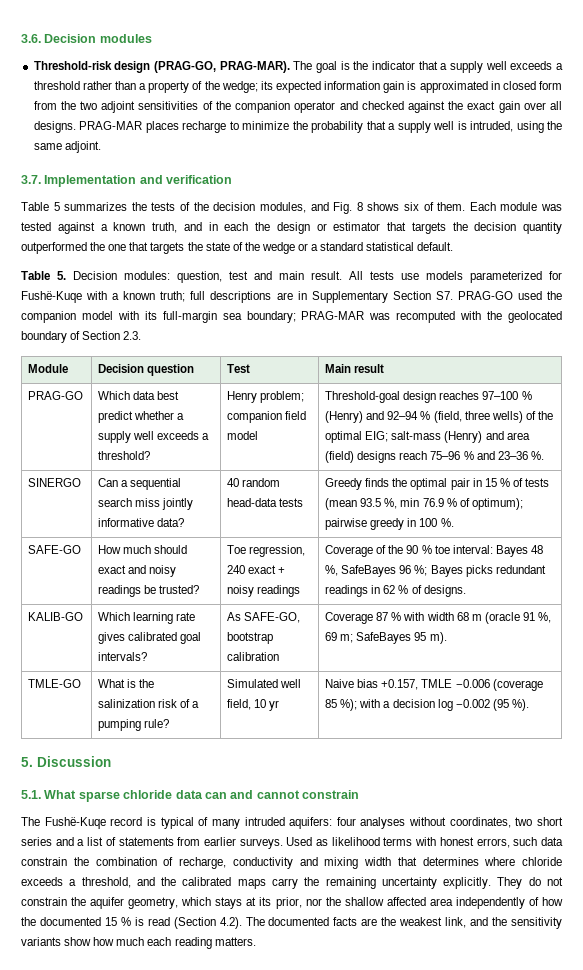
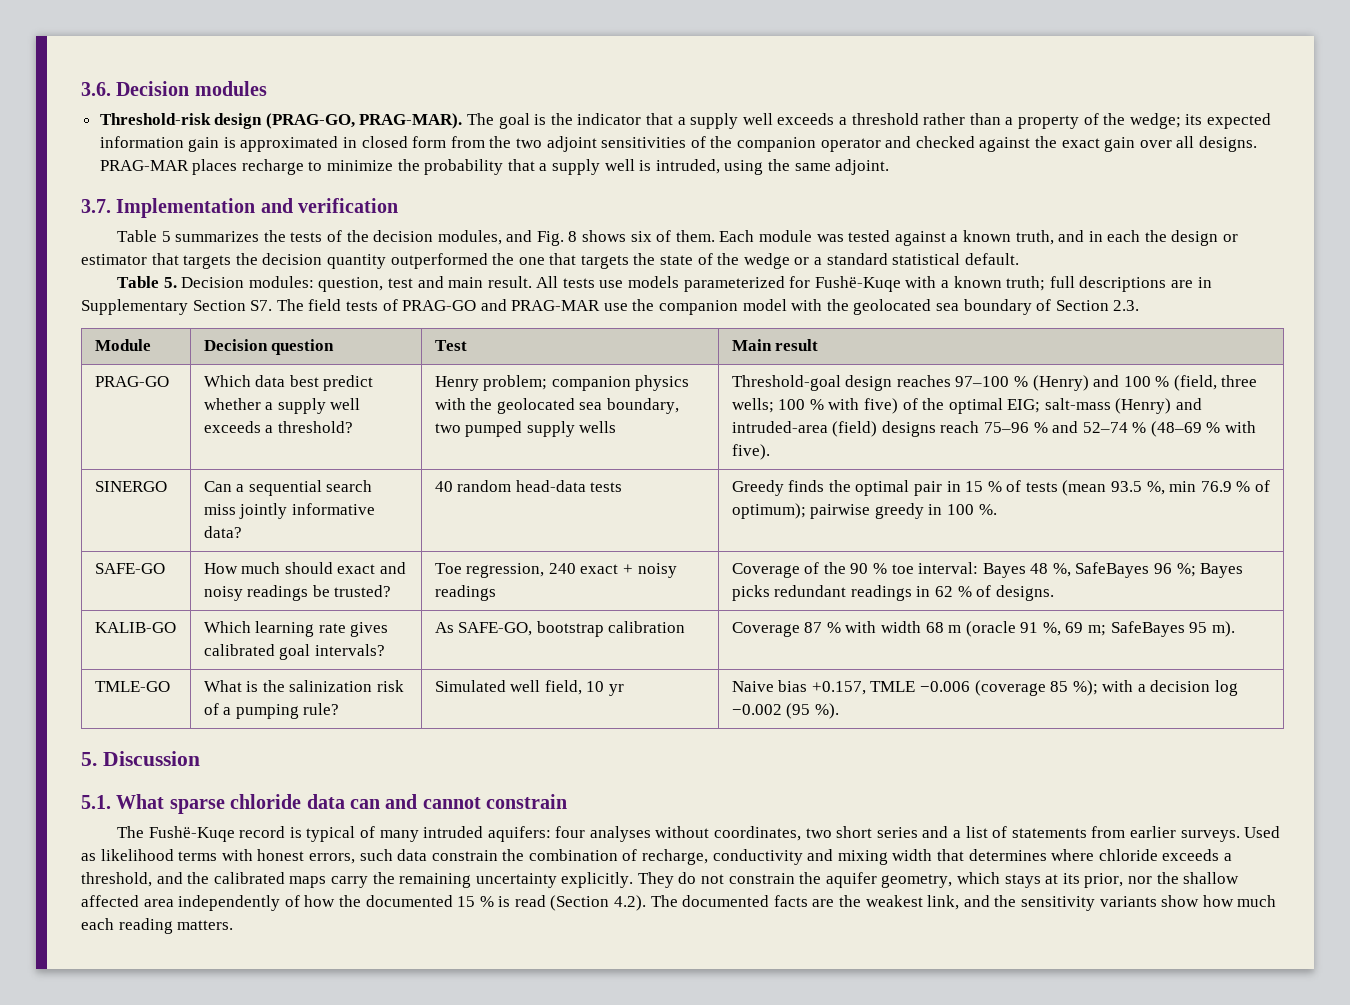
[457,291,562,300] [21,311,562,323] PRAG-GO used the companion model with its full-margin sea boundary; PRAG-MAR was recomputed with the geolocated -> [276,299,960,315] The field tests of PRAG-GO and PRAG-MAR use the companion model with the geolocated sea
[285,411,307,420] [227,431,259,440] field model -> [635,375,690,391] [434,398,679,414] [434,421,617,437] physics with the geolocated sea boundary, two pumped supply wells
[387,411,419,420] 92–94 -> [1123,376,1151,387] 100
[491,411,523,423] wells) -> [731,398,898,414] wells; 100 % with five)
[506,432,530,440] area -> [731,421,828,433] intruded-area
[497,451,544,460] 23–36 %. -> [1082,421,1257,437] [731,444,770,460] 52–74 % (48–69 % with five).

